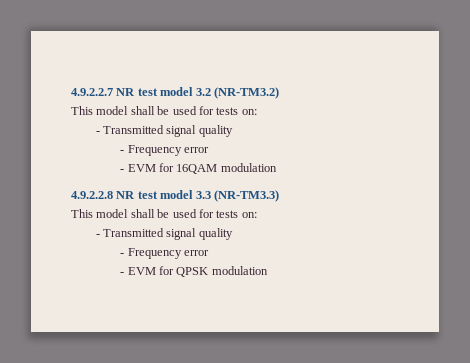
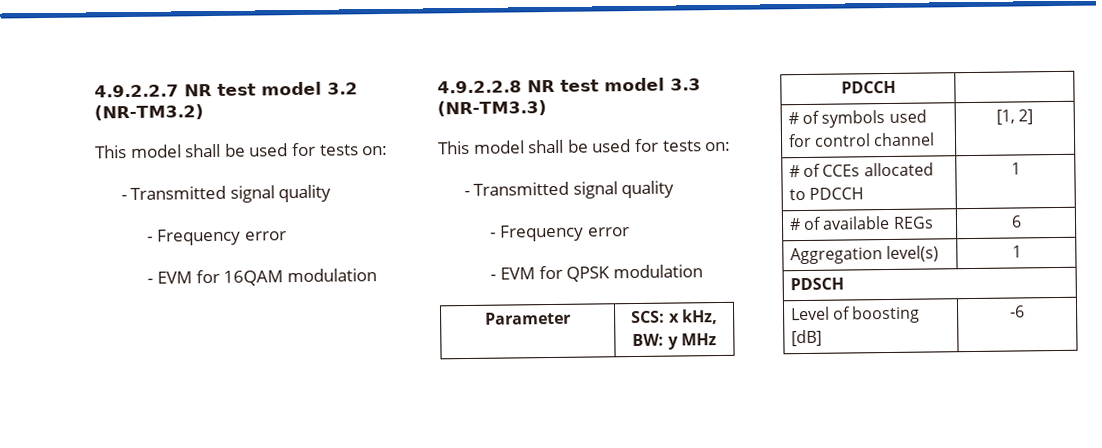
(268, 270) none -> [485,311,571,325] [631,309,718,325] [632,333,717,350] [840,80,896,94] [788,109,927,128] [788,132,936,148] [995,109,1034,125] [789,162,934,178] [789,187,865,201] [1010,162,1021,175] [789,215,934,231] [1010,215,1022,228] [790,245,940,265] [1011,245,1022,258] [790,277,845,291] [791,305,921,324] [791,329,823,347] [1010,305,1025,318] // Parameter | SCS: x kHz, BW: y MHz // PDCCH | // # of symbols used for control channel | [1, 2] // # of CCEs allocated to PDCCH | 1 // # of available REGs | 6 // Aggregation level(s) | 1 // PDSCH // Level of boosting [dB] | -6

